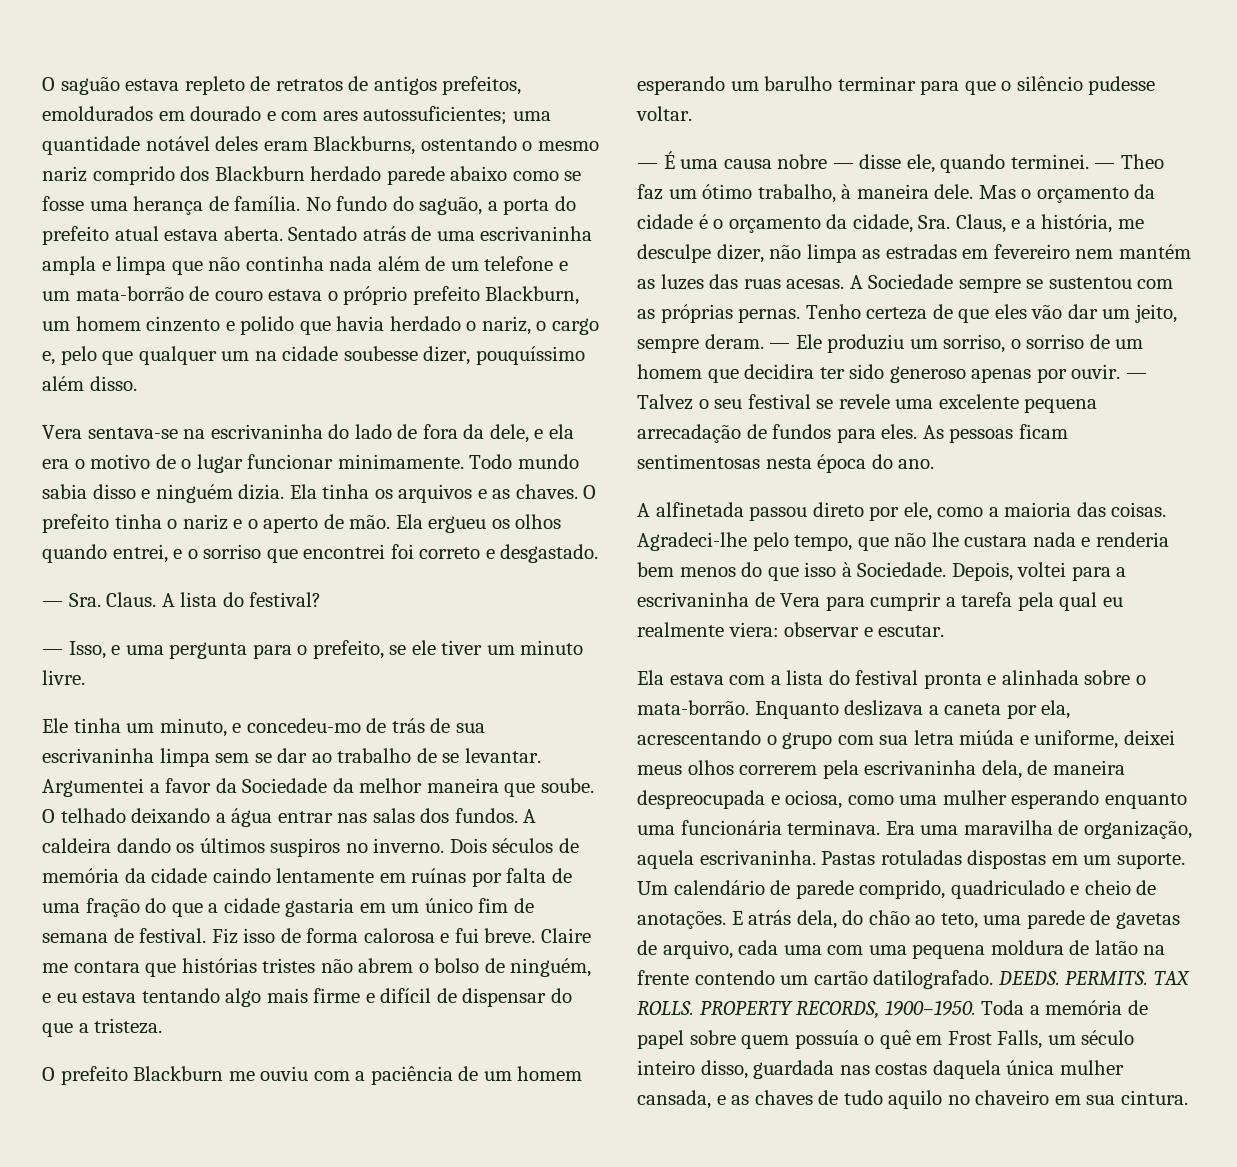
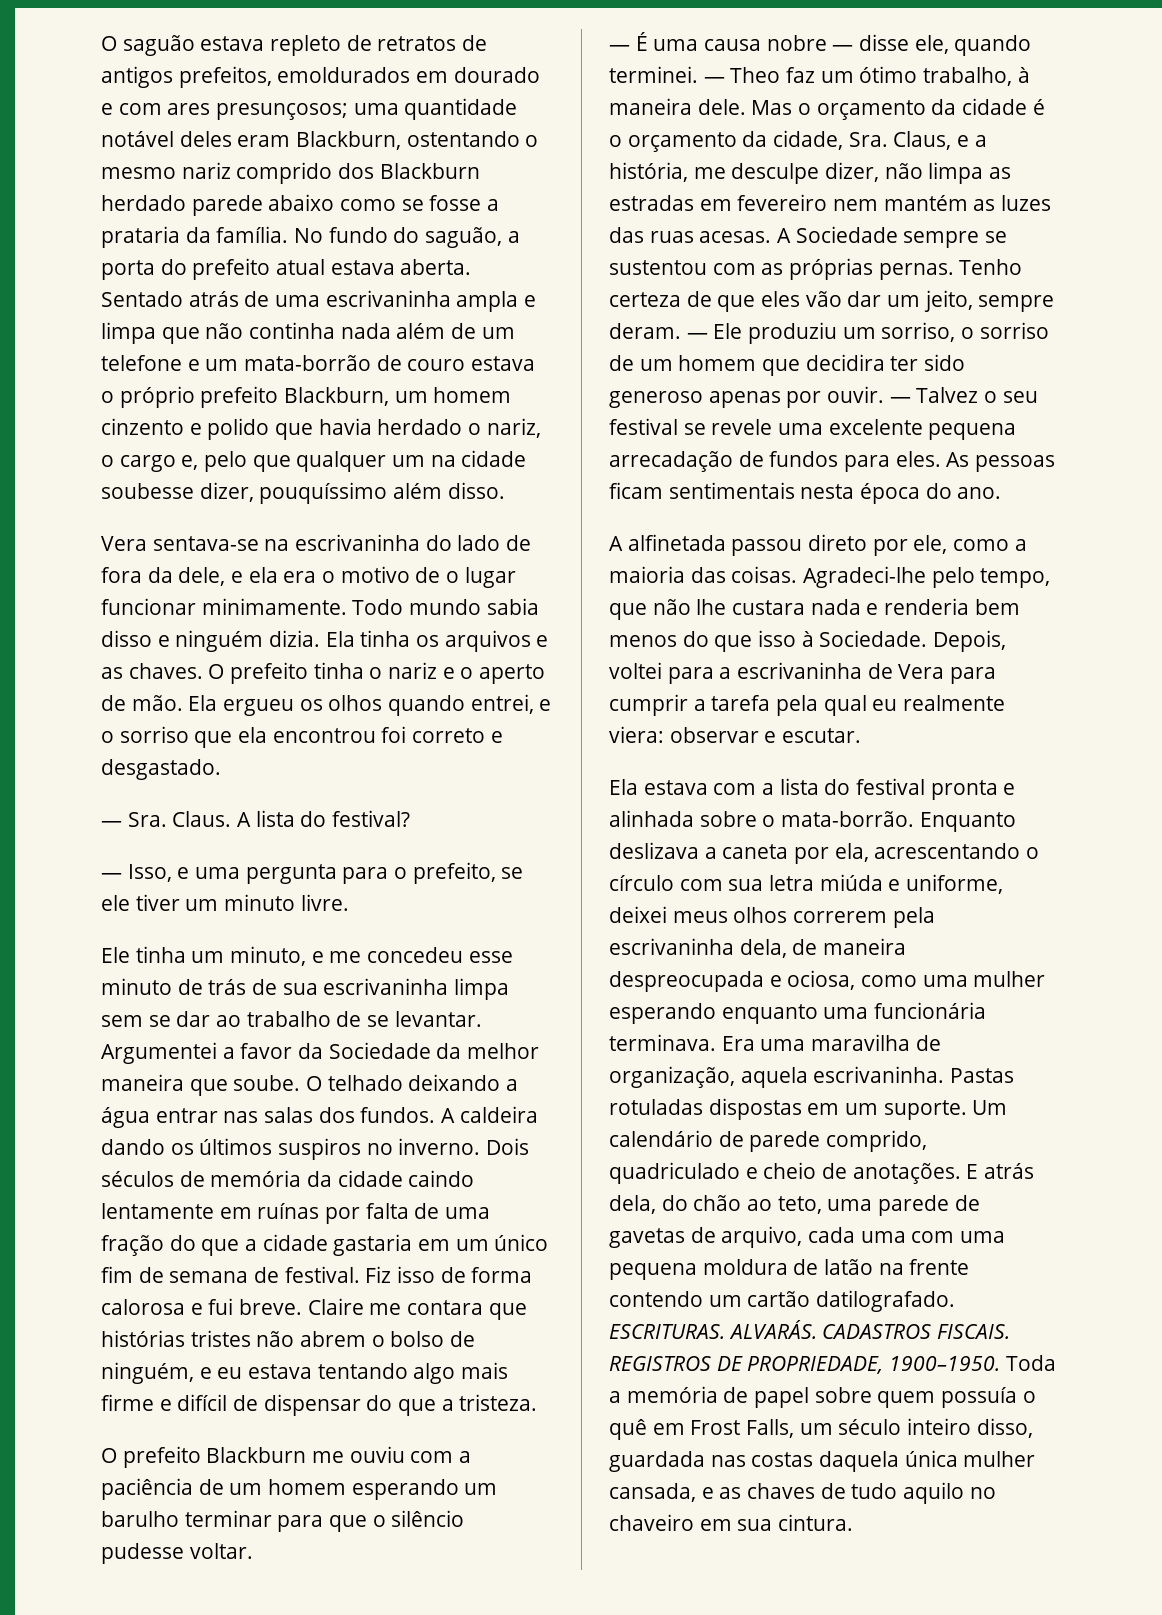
[363,106,508,125] autossuficientes; -> [216,103,349,120] presunçosos;
[313,136,416,155] Blackburns, -> [296,131,402,150] Blackburn,
[89,196,229,215] uma herança de -> [487,199,500,211] [101,226,211,248] a prataria da
[303,544,386,559] encontrei -> [238,727,376,743] ela encontrou
[246,718,361,733] concedeu-mo -> [329,947,513,963] [101,978,172,995] me concedeu esse minuto
[637,454,760,469] sentimentosas -> [668,482,795,499] sentimentais
[782,732,833,749] grupo -> [609,875,674,891] círculo
[997,971,1190,985] [637,1001,880,1019] DEEDS. PERMITS. TAX ROLLS. PROPERTY RECORDS, -> [609,1320,1010,1339] [609,1356,884,1374] ESCRITURAS. ALVARÁS. CADASTROS FISCAIS. REGISTROS DE PROPRIEDADE,

